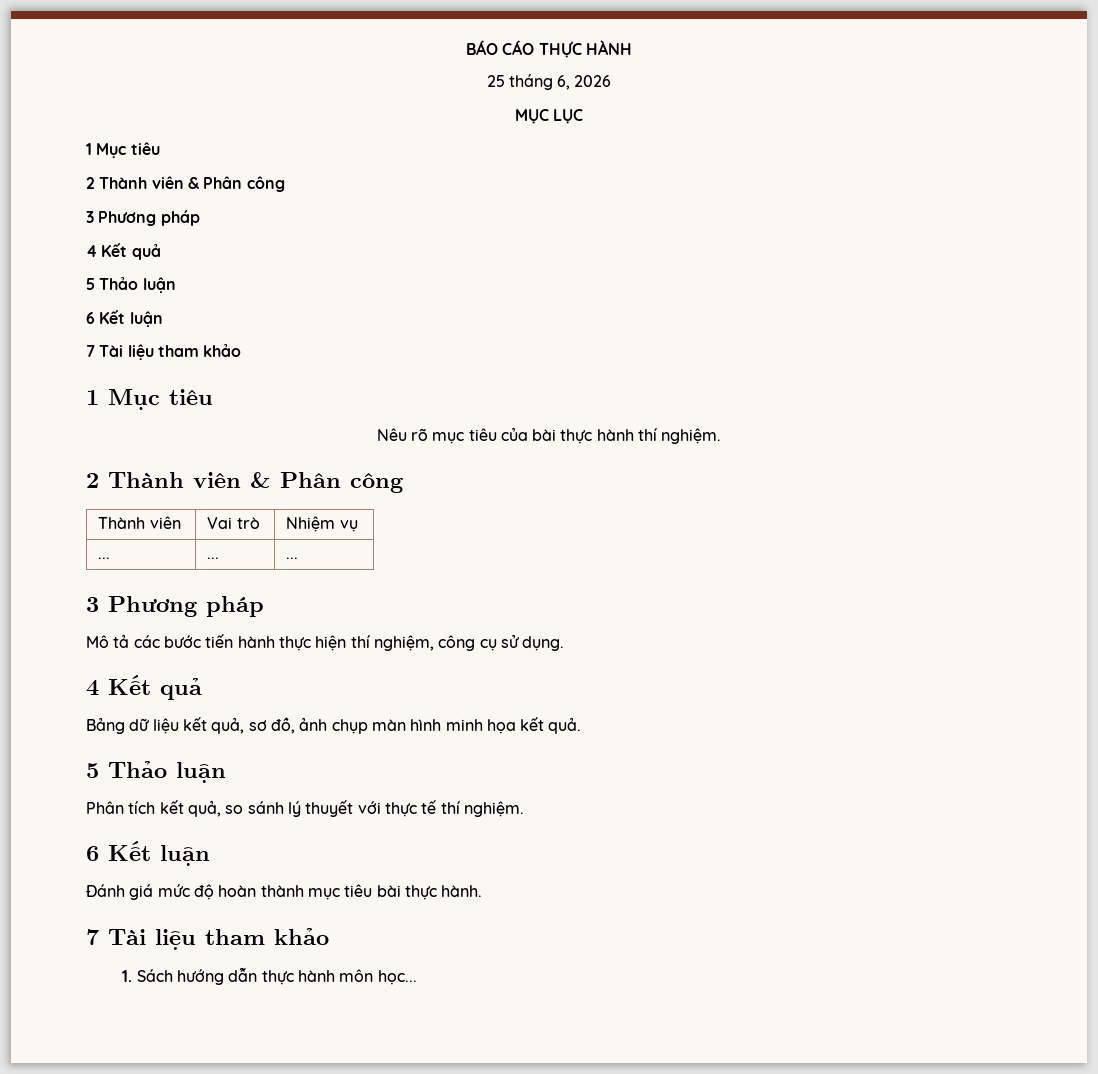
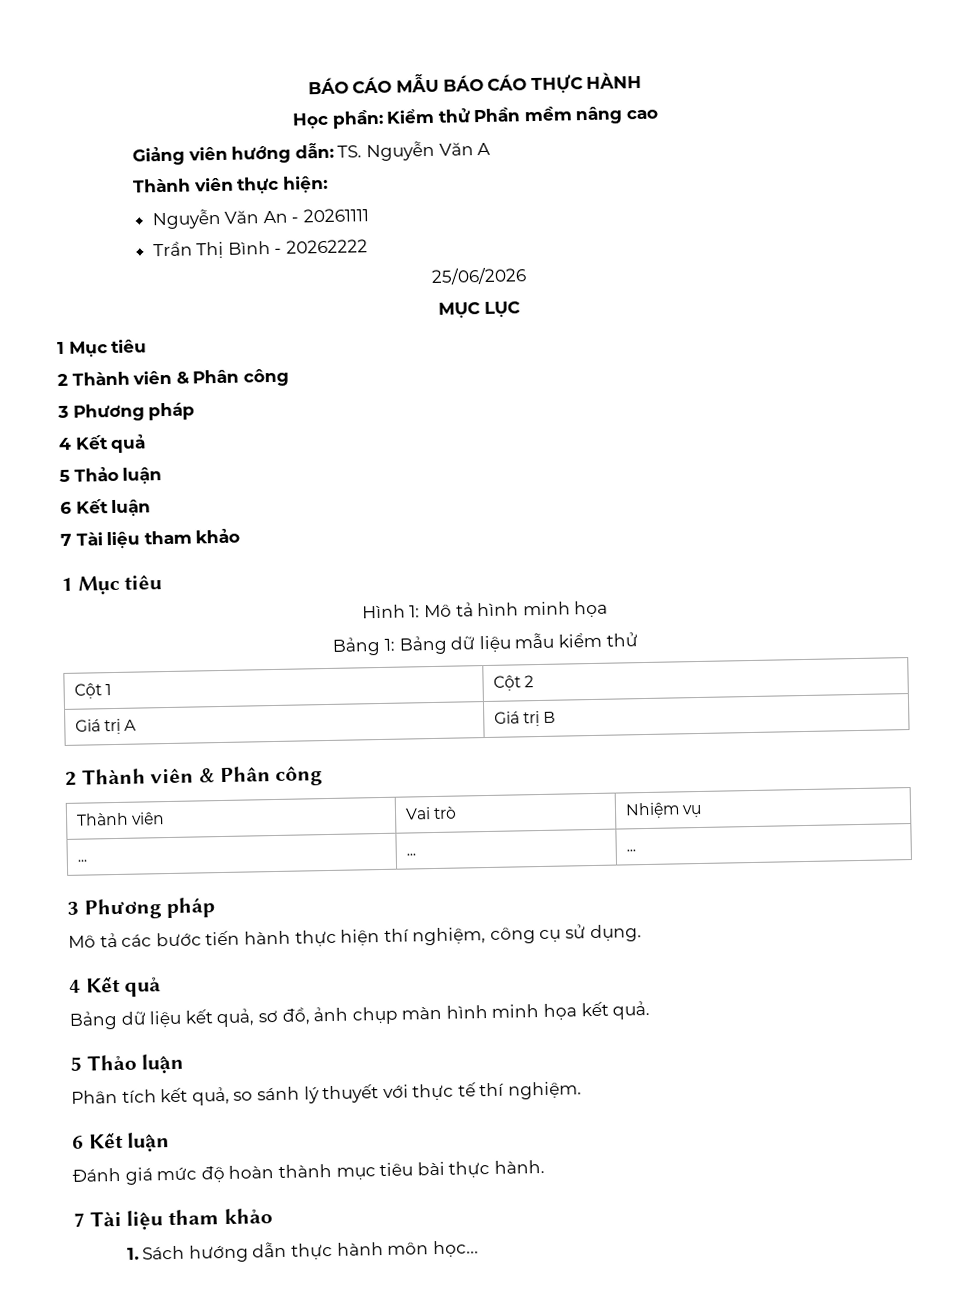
[466,40,535,55] BÁO CÁO -> [307,73,528,95] BÁO CÁO MẪU BÁO CÁO
[486,74,612,90] 25 tháng 6, 2026 -> [291,106,659,130] [131,140,492,166] [132,175,328,195] [151,208,370,230] [152,239,369,259] [430,267,527,285] Học phần: Kiểm thử Phần mềm nâng cao // Giảng viên hướng dẫn: TS. Nguyễn Văn A // Thành viên thực hiện: // Nguyễn Văn An - 20261111 // Trần Thị Bình - 20262222 // 25/06/2026
[376,427,722,444] Nêu rõ mục tiêu của bài thực hành thí nghiệm. -> [361,600,609,619] [332,632,638,656] [73,683,112,699] [492,675,534,691] [74,718,138,735] [493,710,557,727] Hình 1: Mô tả hình minh họa // Bảng 1: Bảng dữ liệu mẫu kiểm thử // Cột 1 | Cột 2 // Giá trị A | Giá trị B

